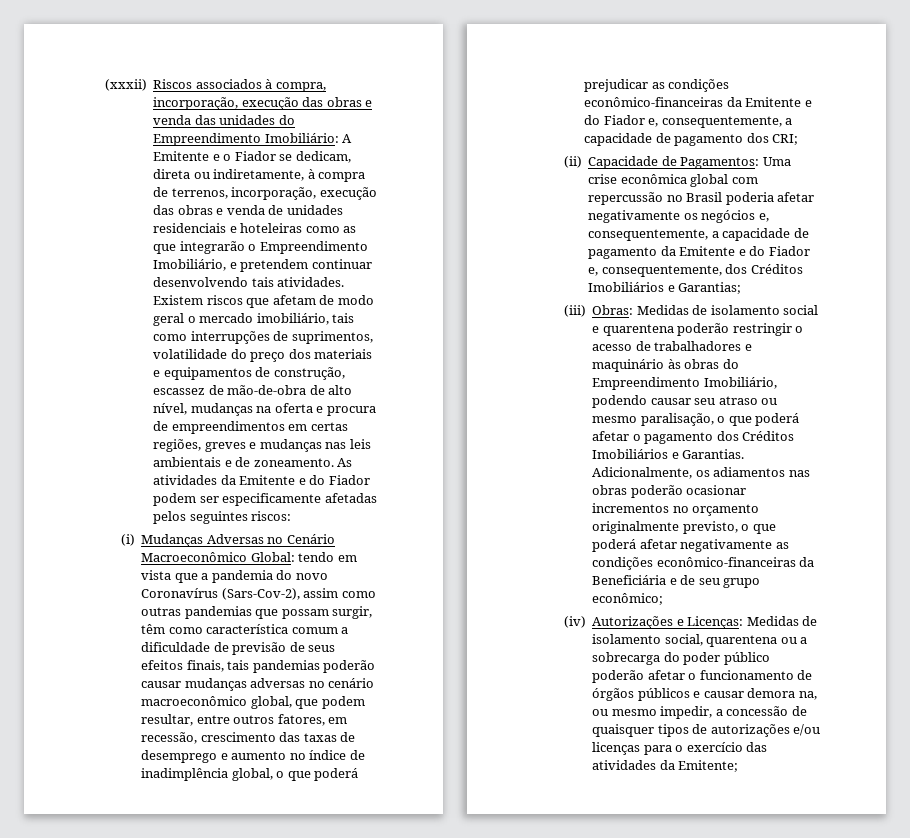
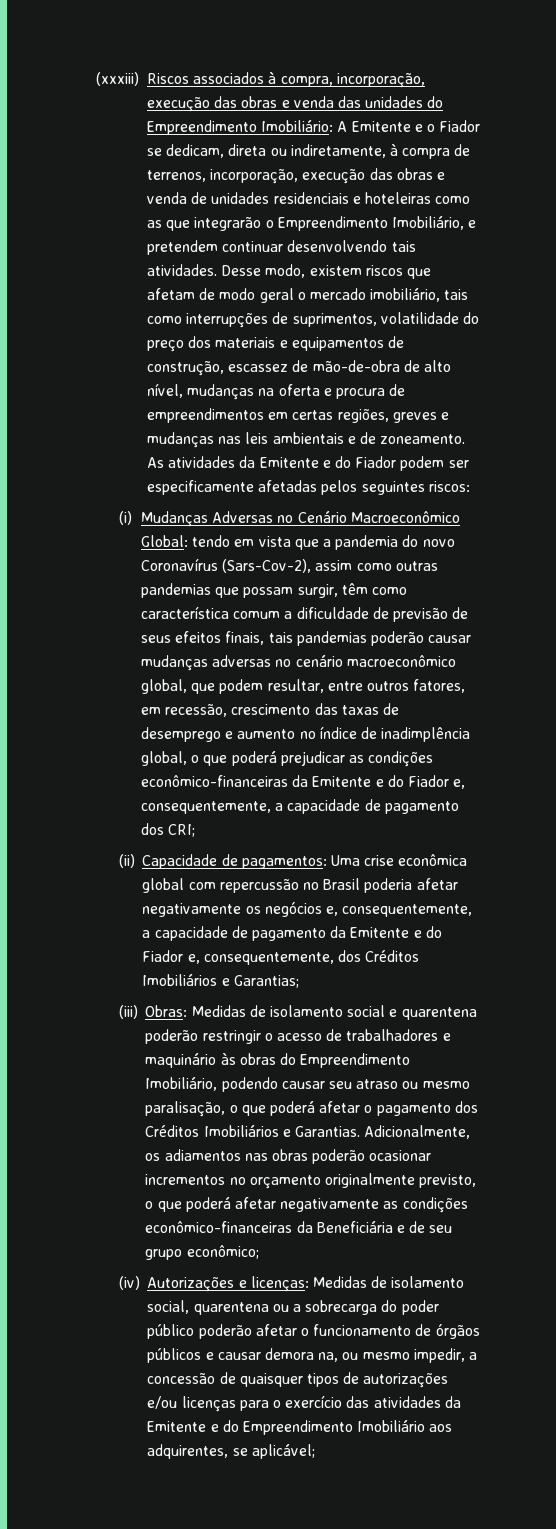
[104,79,147,91] (xxxii) -> [96,72,140,86] (xxxiii)
[153,295,204,305] Existem -> [221,264,362,278] Desse modo, existem
[680,157,760,169] Pagamentos: -> [241,856,327,869] pagamentos:
[687,616,744,629] Licenças: -> [250,1276,309,1292] licenças:
[678,760,739,772] Emitente; -> [147,1420,453,1435] [147,1444,315,1459] Emitente e do Empreendimento Imobiliário aos adquirentes, se aplicável;

